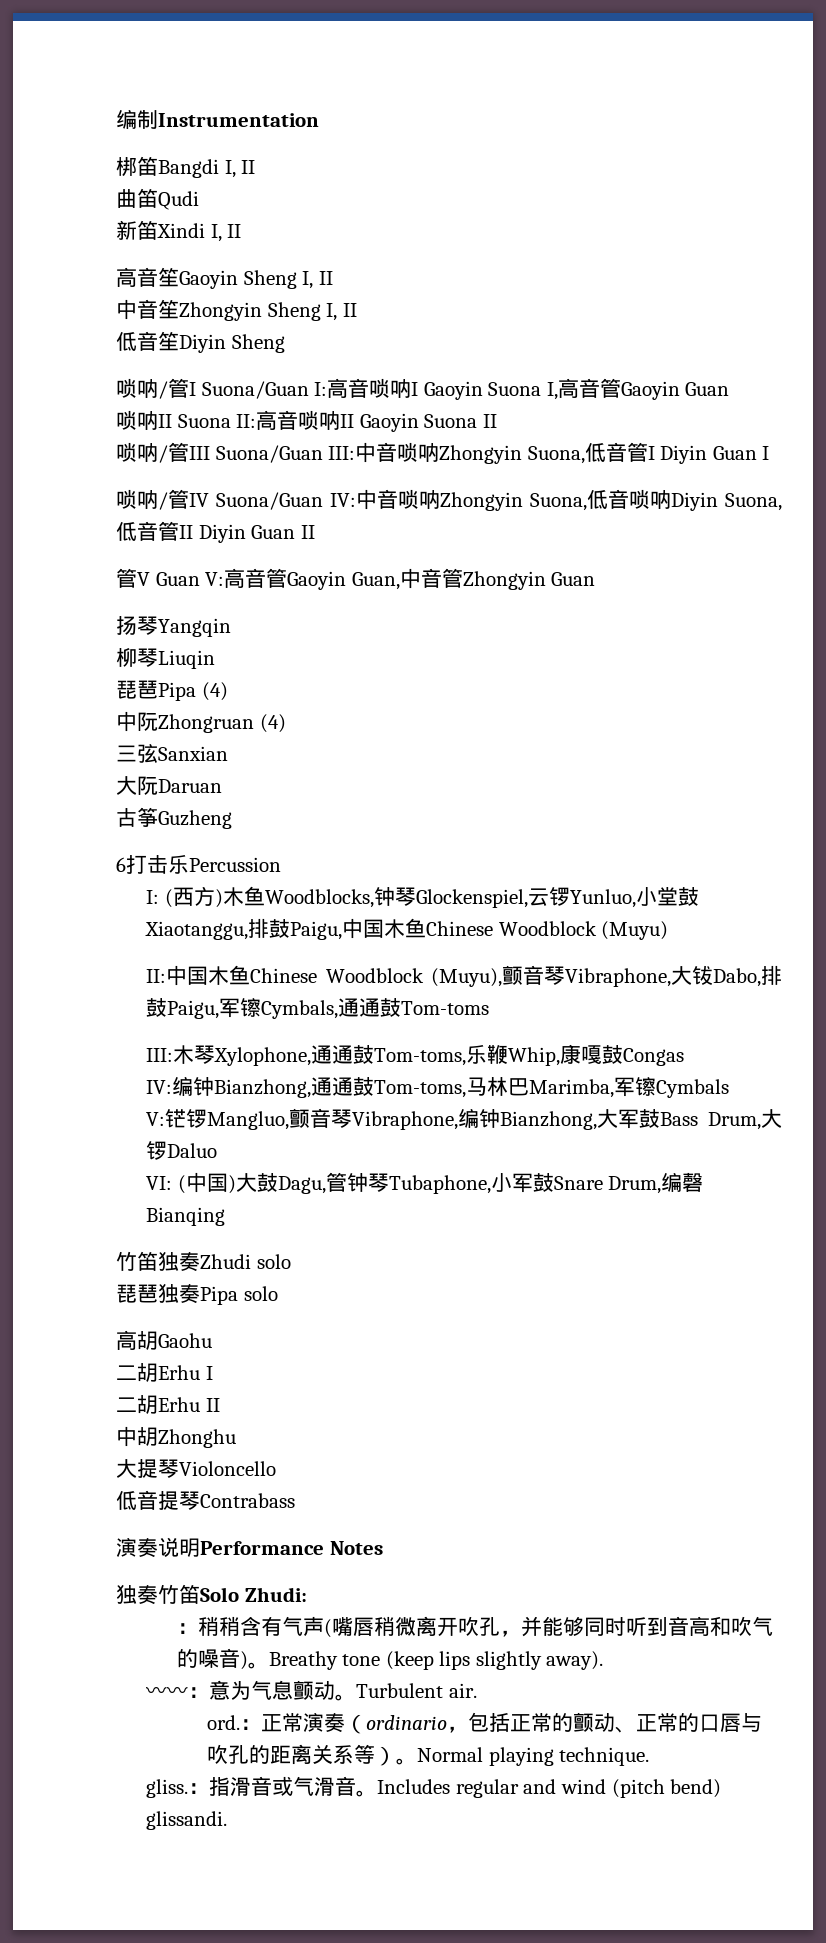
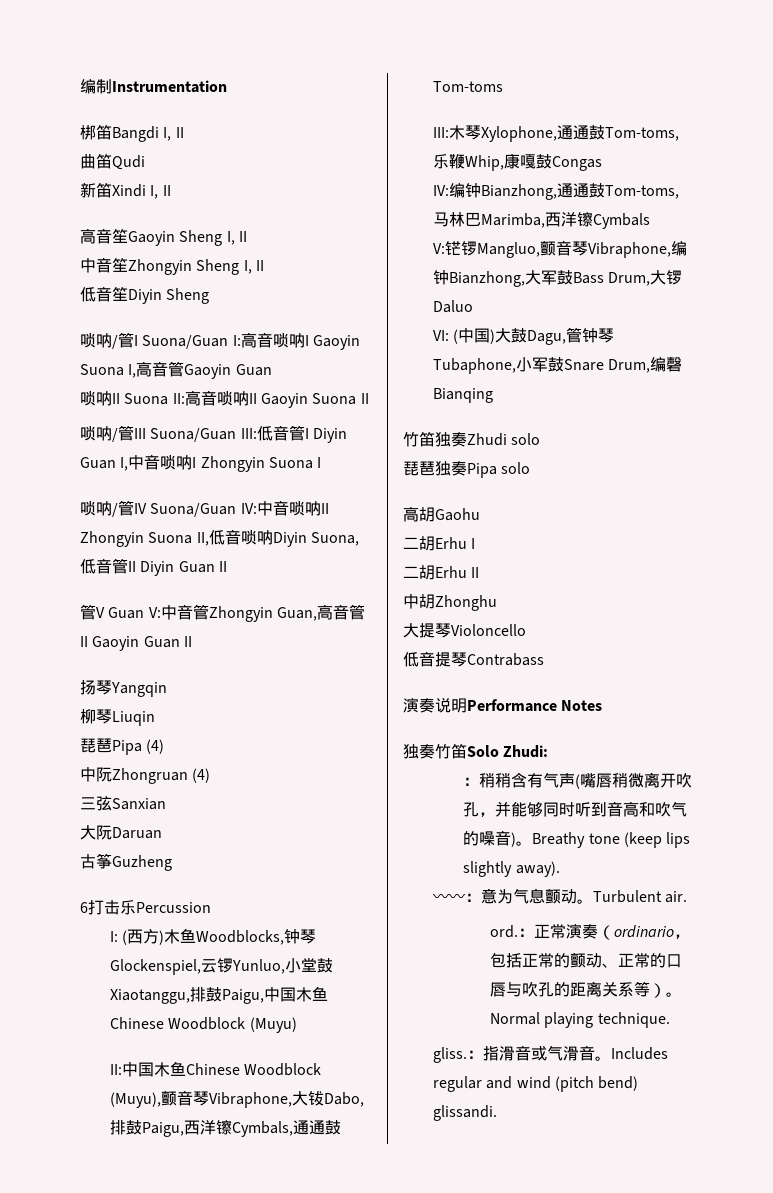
[355,442,585,464] 中音唢呐Zhongyin Suona, -> (257, 433) none
(757, 453) none -> [120,454,313,472] I,中音唢呐I Zhongyin Suona
[440,492,587,511] Zhongyin Suona, -> [320,503,329,514] [80,531,209,547] II Zhongyin Suona II,
[224,568,596,590] 高音管Gaoyin Guan,中音管Zhongyin Guan -> [160,604,365,622] [80,636,192,651] 中音管Zhongyin Guan,高音管II Gaoyin Guan II
[219,998,241,1018] 军 -> [184,1120,217,1135] 西洋
[614,1077,636,1097] 军 -> [545,212,578,227] 西洋

